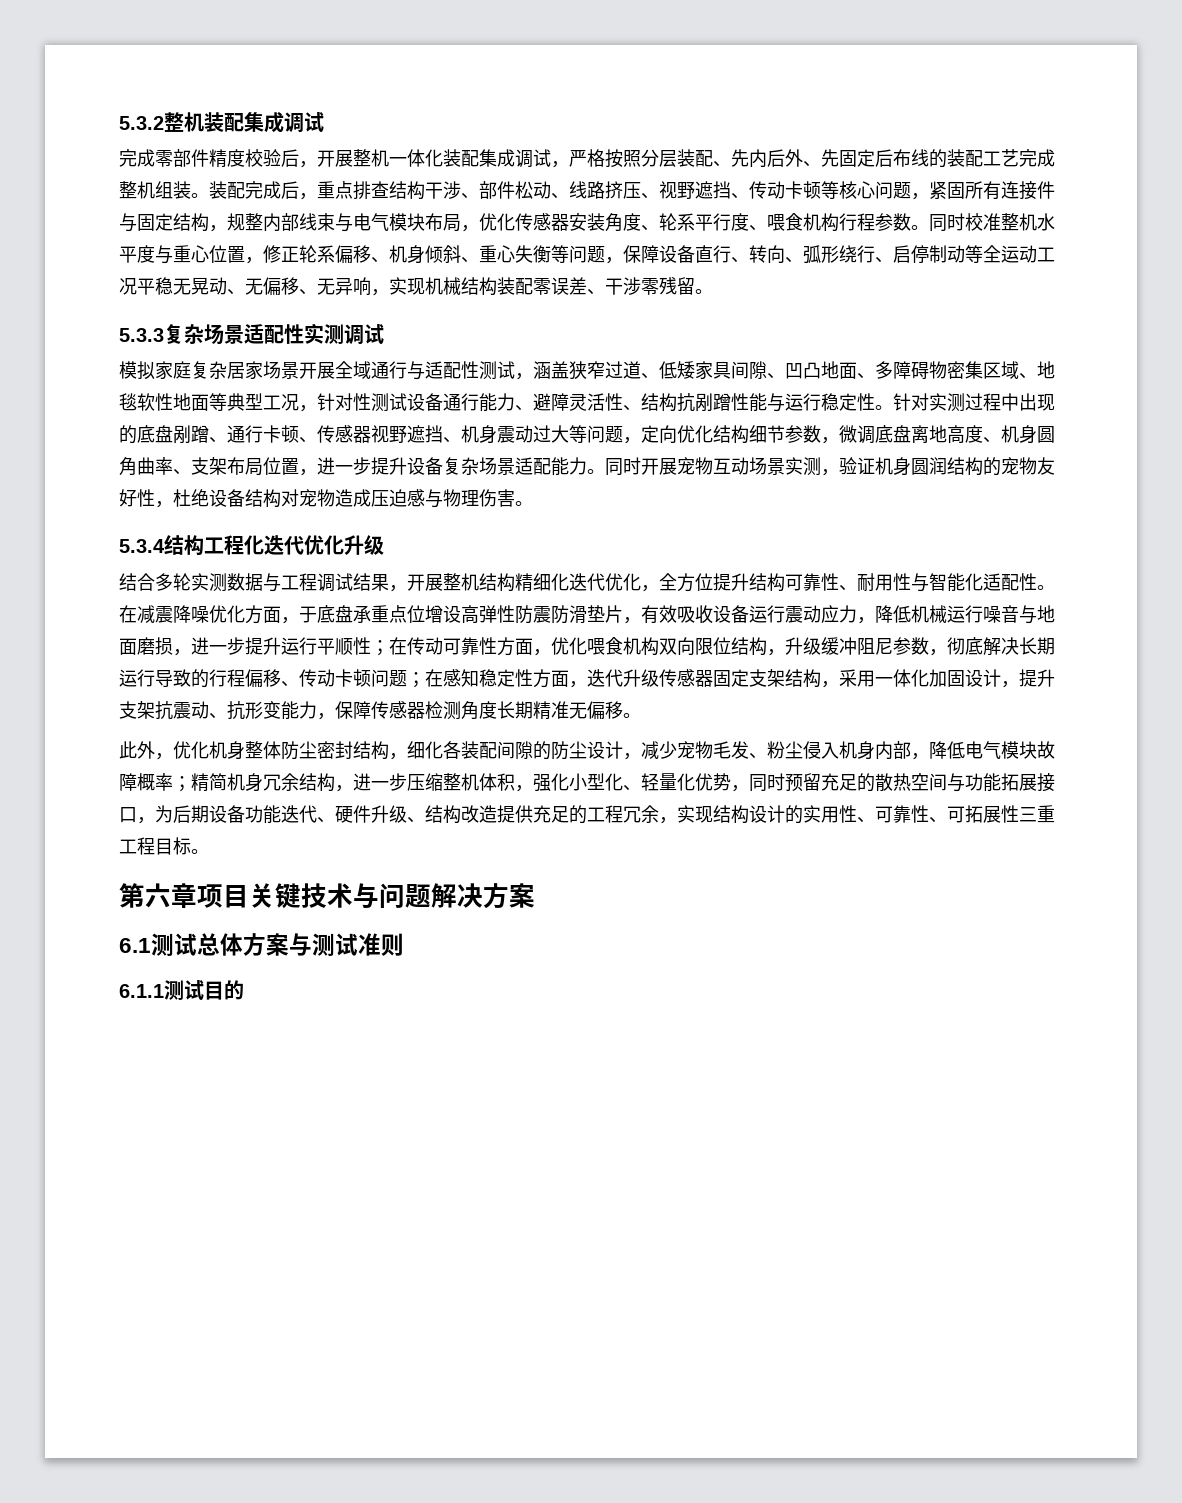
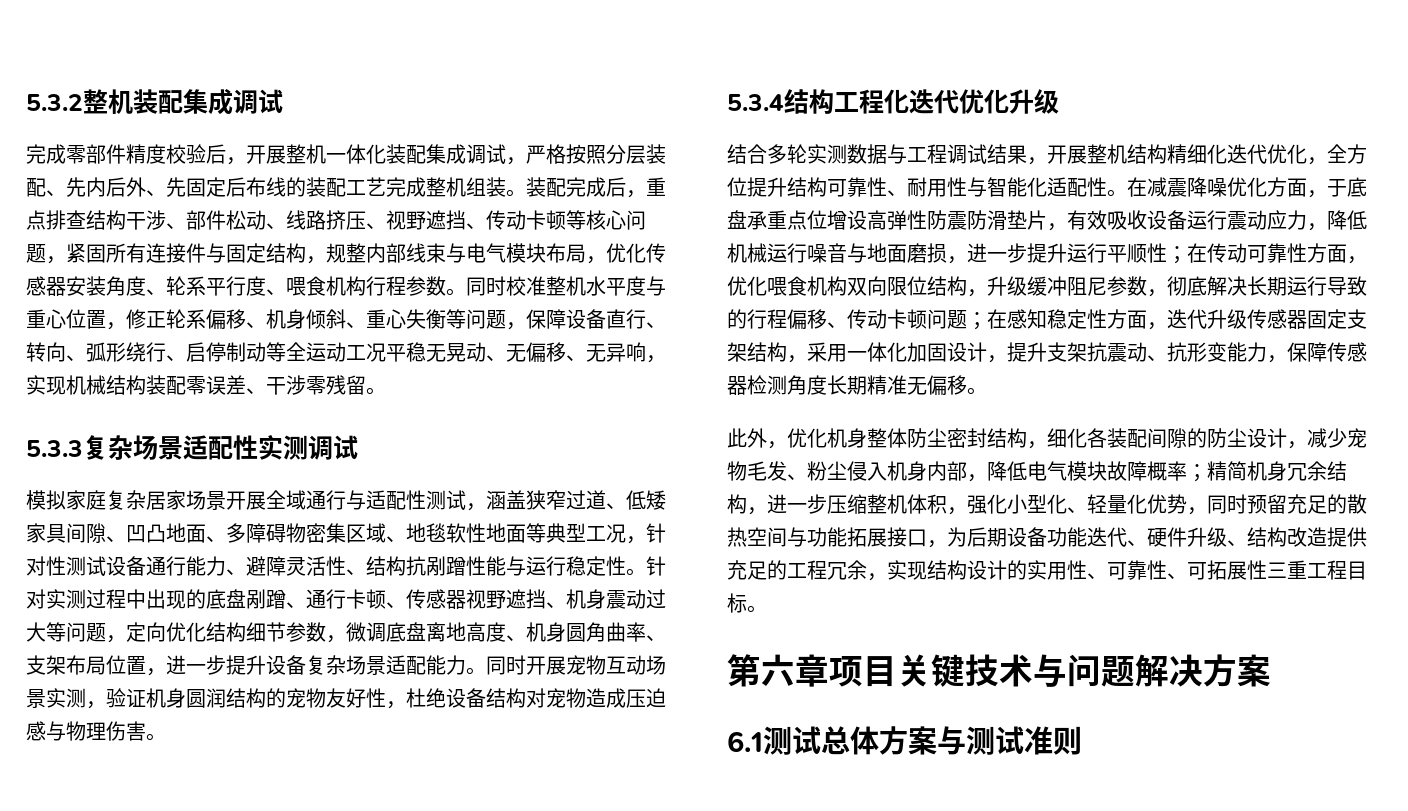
[119,980,244,1000] // 6.1.1测试目的 -> (1082, 740) none

